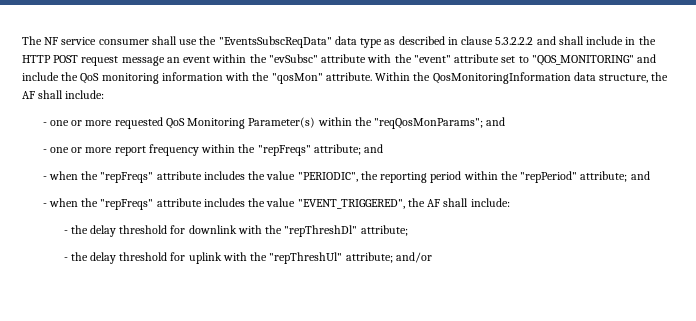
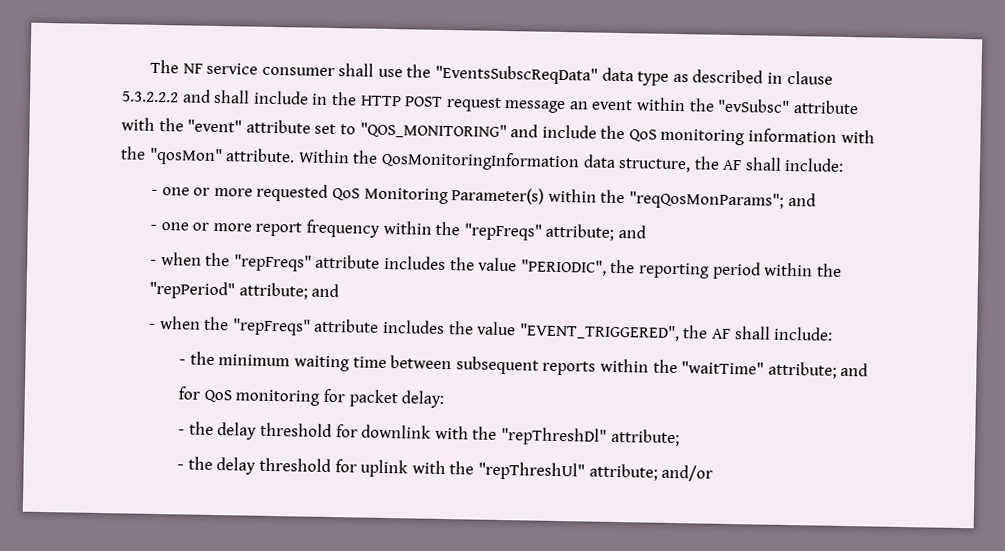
(510, 202) none -> [179,351,869,379] [178,386,445,409] // - the minimum waiting time between subsequent reports within the "waitTime" attribute; and // for QoS monitoring for packet delay:

